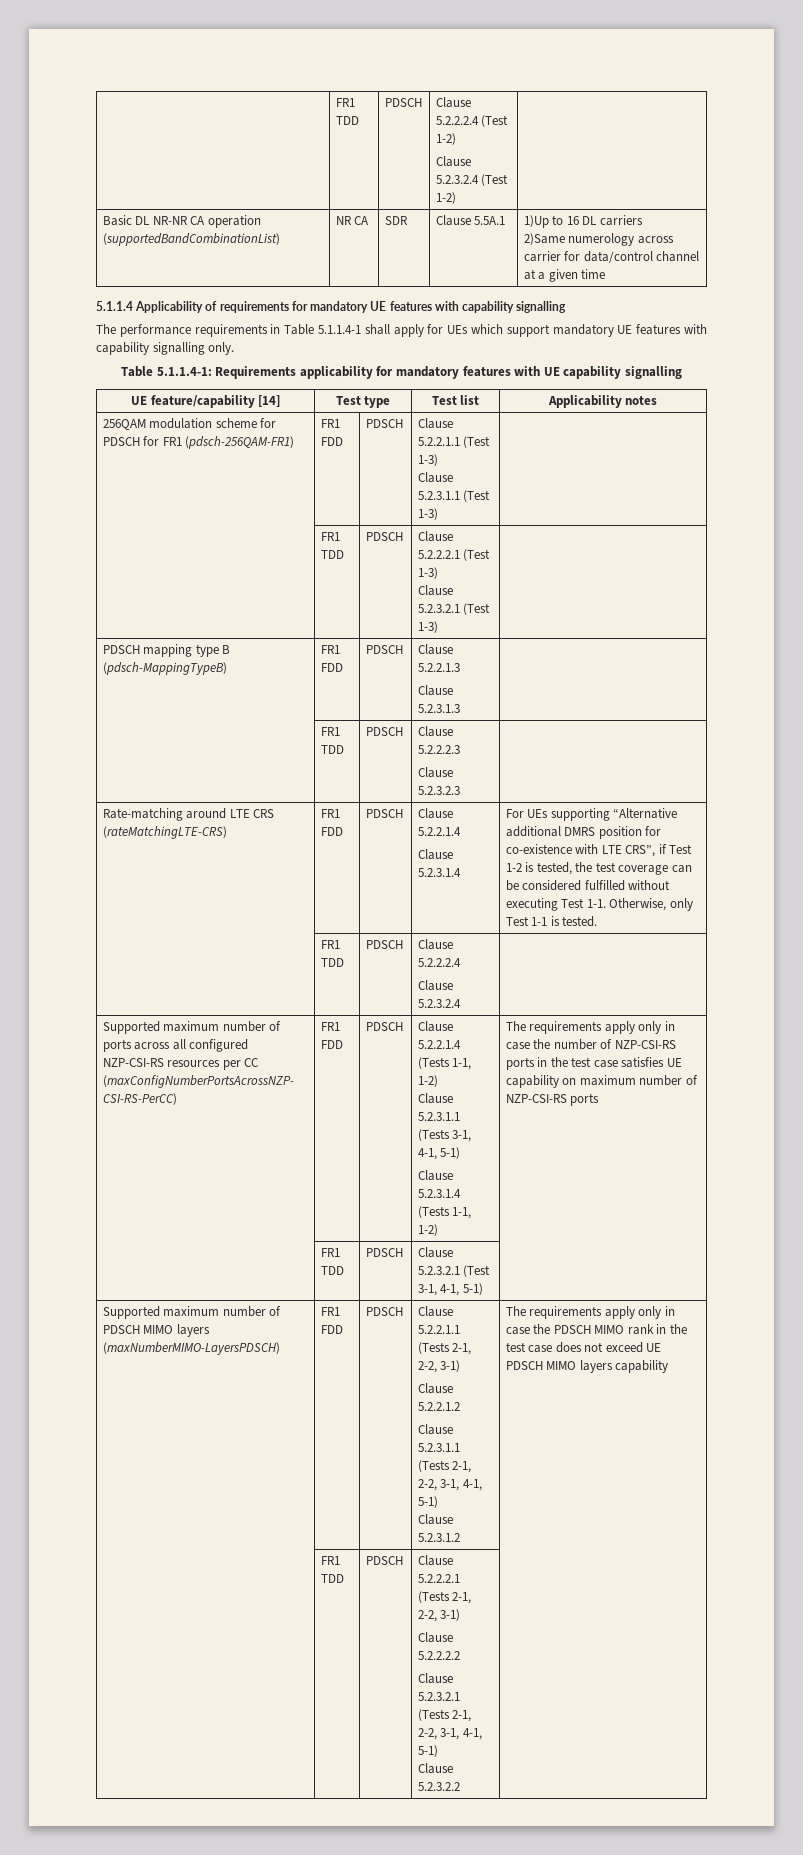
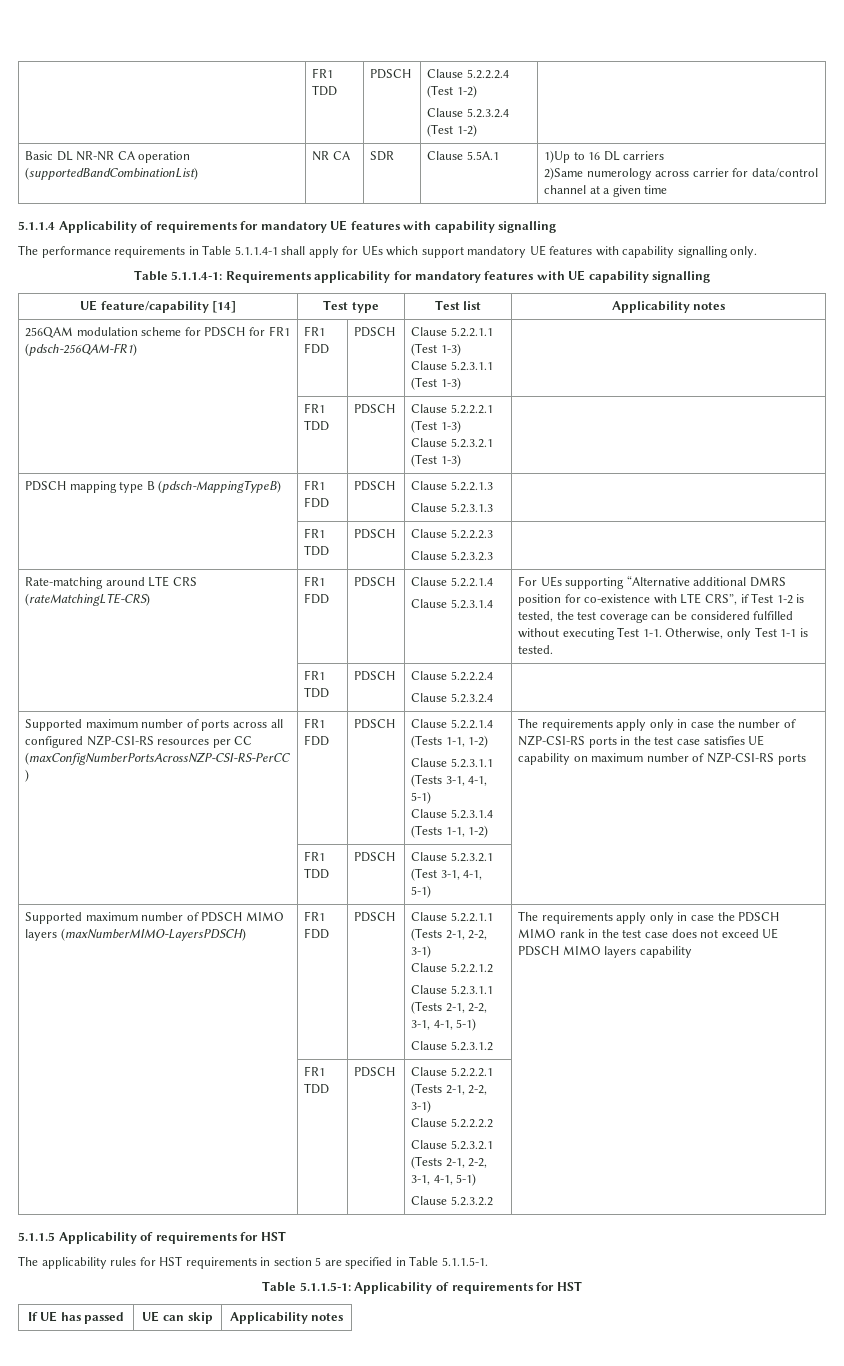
(460, 1786) none -> [18,1231,286,1244] [18,1256,488,1269] [262,1281,582,1294] [27,1311,125,1324] [142,1311,213,1324] [229,1312,344,1324] // 5.1.1.5 Applicability of requirements for HST // The applicability rules for HST requirements in section 5 are specified in Table 5.1.1.5-1. // Table 5.1.1.5-1: Applicability of requirements for HST // If UE has passed | UE can skip | Applicability notes

